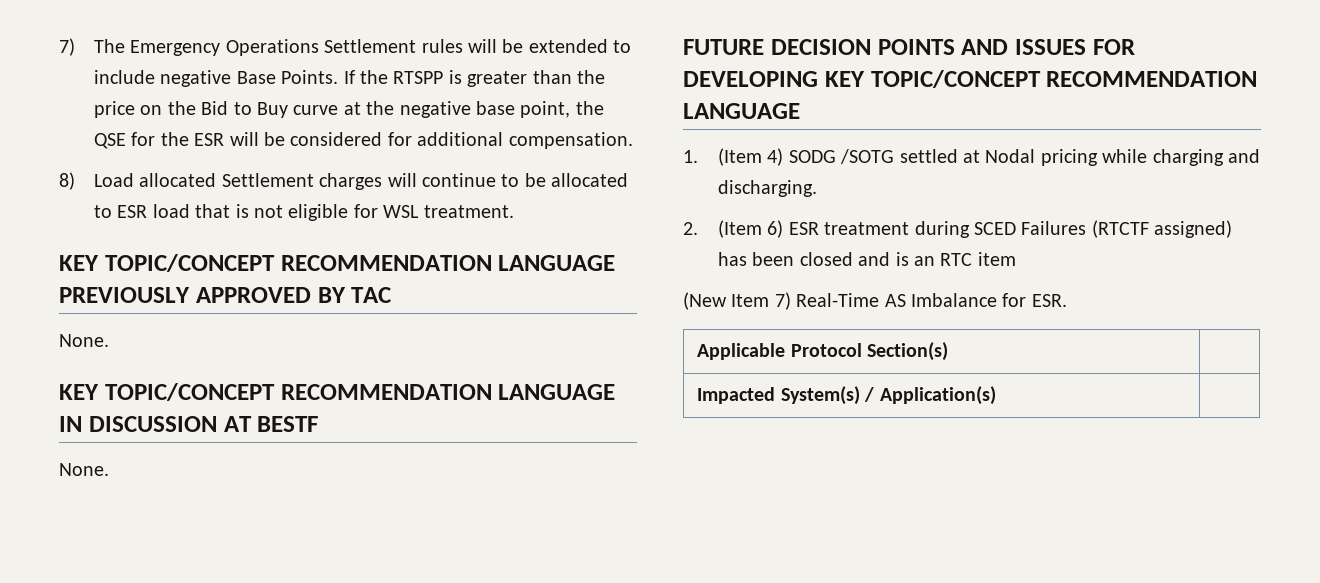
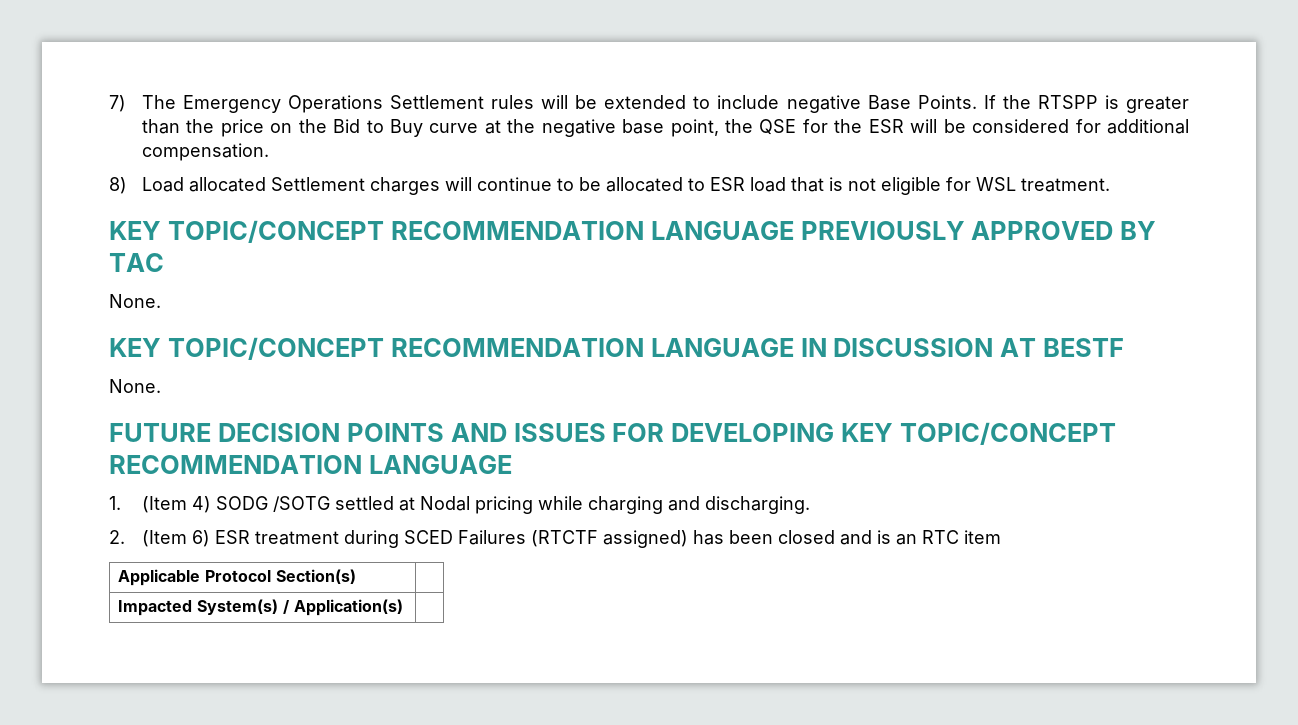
[683,292,1067,310] // (New Item 7) Real-Time AS Imbalance for ESR. -> (1001, 537) none

